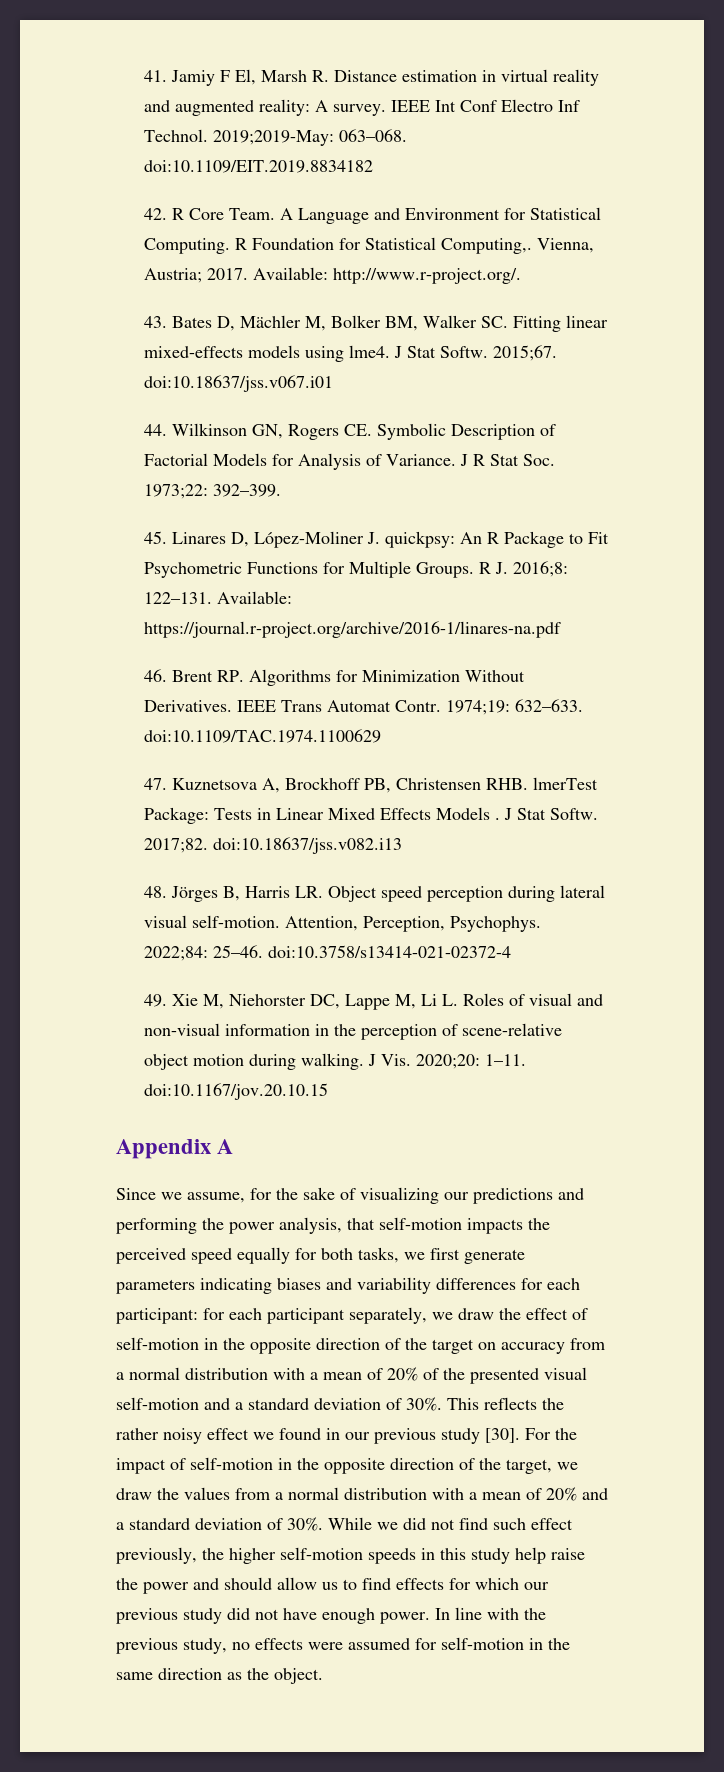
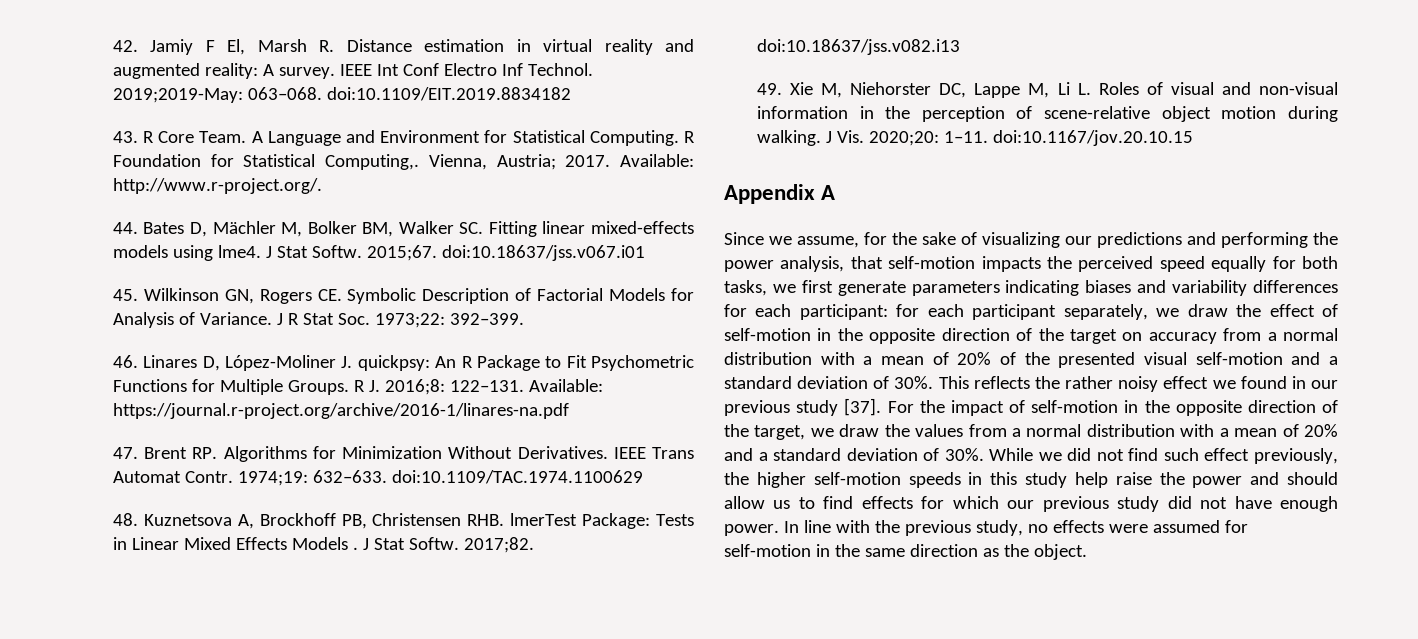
[143,70,167,82] 41. -> [112,40,138,52] 42.
[143,208,167,220] 42. -> [112,131,138,143] 43.
[143,316,167,328] 43. -> [112,222,138,234] 44.
[143,424,167,436] 44. -> [112,289,138,301] 45.
[143,531,167,544] 45. -> [112,355,138,368] 46.
[143,669,167,682] 46. -> [112,447,138,459] 47.
[143,778,167,790] 47. -> [112,513,138,526] 48.
[143,885,605,902] [143,915,541,932] [143,945,511,961] // 48. Jörges B, Harris LR. Object speed perception during lateral visual self-motion. Attention, Perception, Psychophys. 2022;84: 25–46. doi:10.3758/s13414-021-02372-4 -> (960, 47) none
[485,1428,520,1443] [30]. -> [844,398,882,416] [37].

